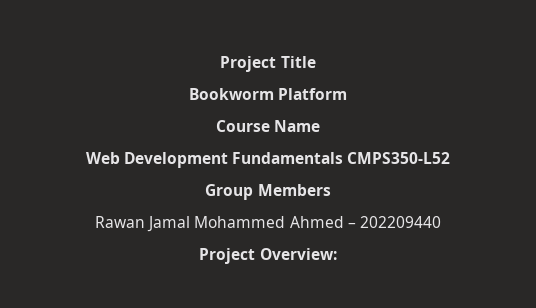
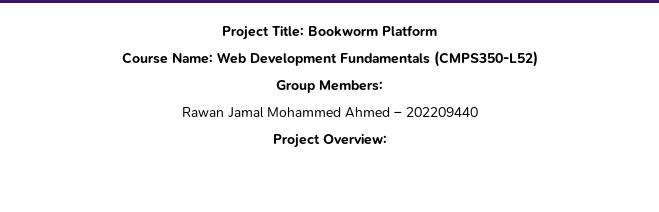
[220,56,316,72] Project Title // -> [222,26,304,40] Project Title:
[274,120,321,132] Name // -> [171,53,213,64] Name:
[347,152,451,164] CMPS350-L52 -> [433,51,538,67] (CMPS350-L52)
[257,184,331,196] Members -> [319,80,383,91] Members:

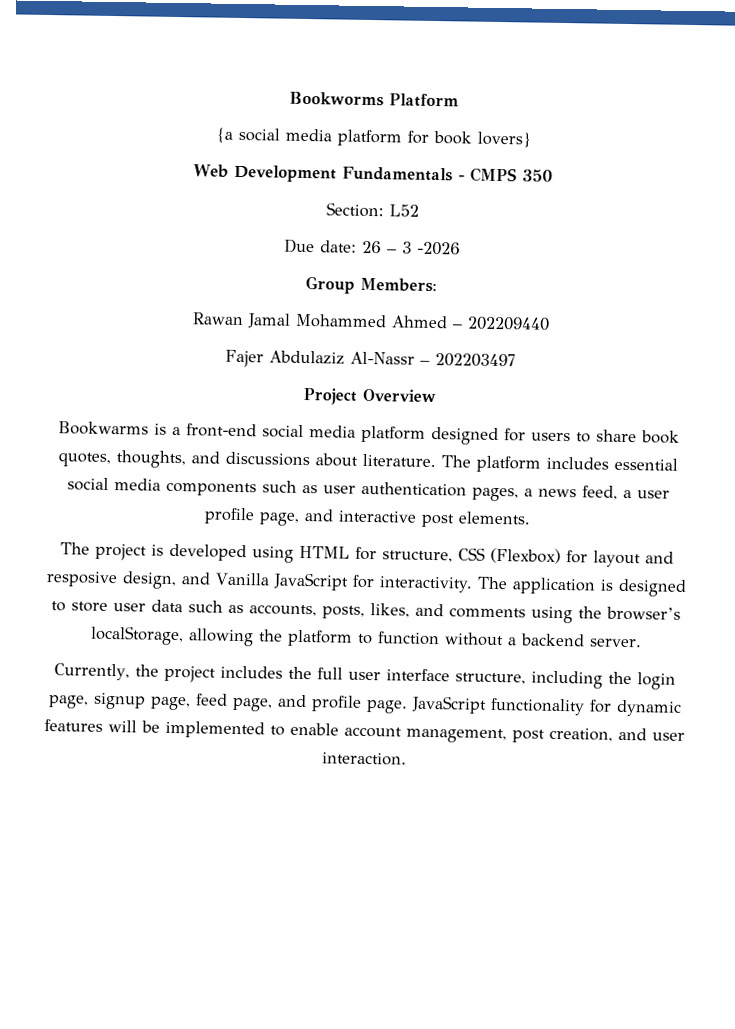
[222,25,437,40] [121,51,538,67] Project Title: Bookworm Platform // Course Name: Web Development Fundamentals (CMPS350-L52) -> [289,91,459,108] [215,127,531,148] [193,164,553,183] [325,202,419,218] [283,238,461,256] Bookworms Platform // {a social media platform for book lovers} // Web Development Fundamentals - CMPS 350 // Section: L52 // Due date: 26 – 3 -2026
[272,134,387,148] Project Overview: -> [224,349,516,368] [302,387,436,405] [58,421,680,446] [58,450,678,473] [66,477,670,502] [204,507,531,528] [60,542,674,568] [45,571,688,597] [51,599,681,624] [89,625,642,648] [54,663,676,690] [47,692,682,717] [43,718,685,744] [321,752,407,766] Fajer Abdulaziz Al-Nassr – 202203497 // Project Overview // Bookwarms is a front-end social media platform designed for users to share book quotes, thoughts, and discussions about literature. The platform includes essential social media components such as user authentication pages, a news feed, a user profile page, and interactive post elements. // The project is developed using HTML for structure, CSS (Flexbox) for layout and resposive design, and Vanilla JavaScript for interactivity. The application is designed to store user data such as accounts, posts, likes, and comments using the browser’s localStorage, allowing the platform to function without a backend server. // Currently, the project includes the full user interface structure, including the login page, signup page, feed page, and profile page. JavaScript functionality for dynamic features will be implemented to enable account management, post creation, and user interaction.

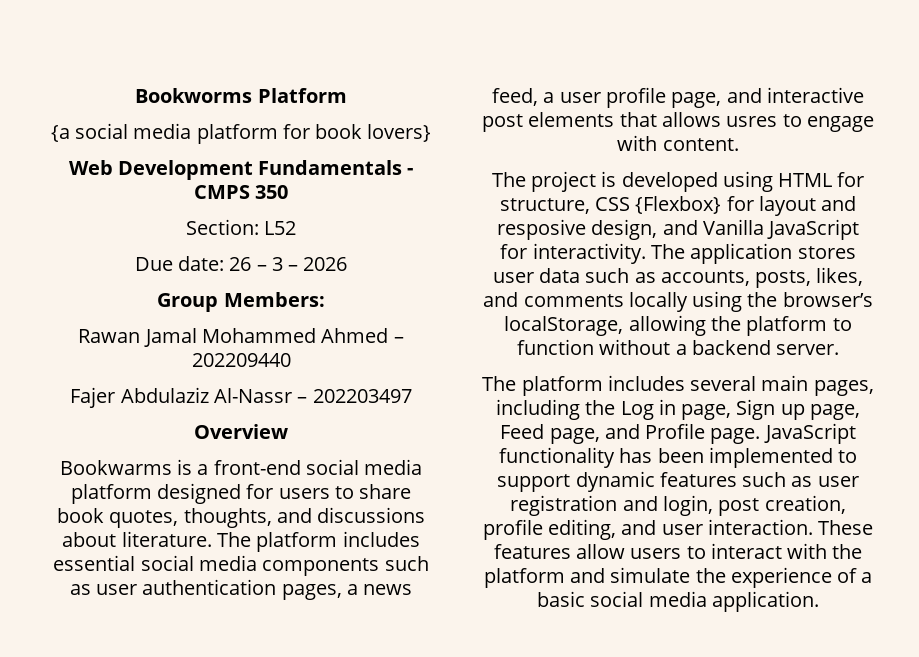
[416,241,461,256] -2026 -> [288,257,348,271] – 2026
[302,387,357,405] Project -> (412, 396) none
[458,511,531,525] elements. -> [528,112,874,132] [617,135,739,151] elements that allows usres to engage with content.
[490,547,561,564] (Flexbox) -> [635,196,722,214] {Flexbox}
[600,578,688,597] [51,601,108,612] is designed to store -> [797,246,856,259] stores
(526, 613) none -> [628,292,688,312] locally
[54,663,676,690] [47,692,362,712] Currently, the project includes the full user interface structure, including the login page, signup page, feed page, and profile -> [482,375,874,396] [496,399,860,420] [500,423,706,444] The platform includes several main pages, including the Log in page, Sign up page, Feed page, and Profile
[588,699,682,717] [43,718,685,744] [321,752,407,766] for dynamic features will be implemented to enable account management, post creation, and user interaction. -> [619,447,858,468] [497,471,859,492] [510,495,846,516] [482,519,874,540] [493,543,863,559] [483,567,873,588] [537,591,819,612] has been implemented to support dynamic features such as user registration and login, post creation, profile editing, and user interaction. These features allow users to interact with the platform and simulate the experience of a basic social media application.

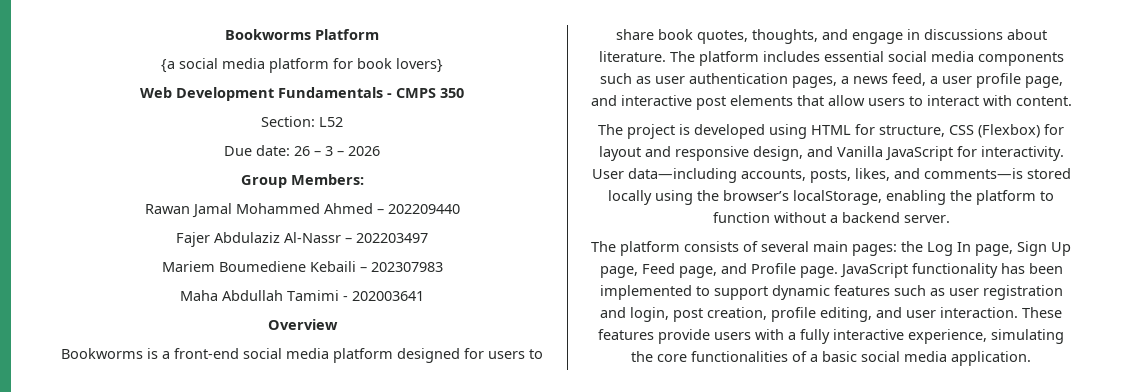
(412, 396) none -> [161,261,443,272] [180,290,424,301] // Mariem Boumediene Kebaili – 202307983 // Maha Abdullah Tamimi - 202003641
[59,460,172,475] Bookwarms -> [61,348,143,359] Bookworms
(312, 515) none -> [851,29,920,44] engage in
[662,112,874,132] allows usres to engage -> [827,95,979,106] allow users to interact
[635,196,722,214] {Flexbox} -> [978,124,1040,138] (Flexbox)
[496,219,586,240] resposive -> [674,146,749,161] responsive
[650,243,856,264] [492,268,656,283] The application stores user data such as -> [591,168,737,183] User data—including
[523,294,624,307] comments -> [923,168,1071,179] comments—is stored
[628,315,706,336] allowing -> [886,190,946,205] enabling
[607,375,874,396] [496,399,581,420] includes several main pages, including -> [684,241,897,256] consists of several main pages:
[658,399,676,415] in -> [957,242,971,252] In
[780,404,805,420] up -> [1051,242,1071,256] Up
[575,543,863,559] [483,567,832,588] allow users to interact with the platform and simulate the experience -> [658,329,1064,344] [631,351,788,362] provide users with a fully interactive experience, simulating the core functionalities

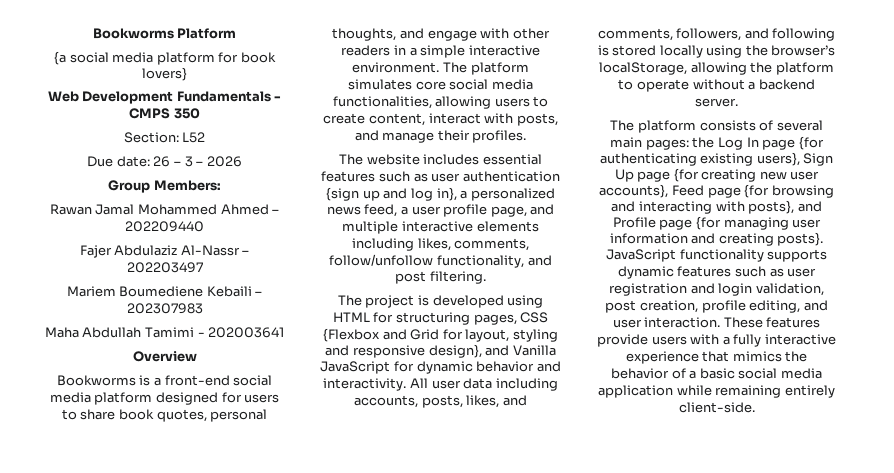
(748, 37) none -> [210,409,268,422] personal
[906,29,1047,40] [598,51,1064,66] [599,73,849,88] in discussions about literature. The platform includes essential social media components such as user authentication pages, a -> [480,28,550,39] [341,45,540,58] [352,62,529,75] [348,79,533,90] [332,96,549,109] [323,113,558,126] [354,130,527,143] [339,154,542,165] [321,171,560,182] [326,187,555,201] with other readers in a simple interactive environment. The platform simulates core social media functionalities, allowing users to create content, interact with posts, and manage their profiles. // The website includes essential features such as user authentication {sign up and log in}, a personalized
[620,95,1072,110] interactive post elements that allow users to interact with content. -> [342,221,539,234] [351,238,530,251] [329,254,552,268] [395,271,486,284] multiple interactive elements including likes, comments, follow/unfollow functionality, and post filtering.
[879,124,1064,138] [598,146,641,161] structure, CSS (Flexbox) for layout -> [396,312,549,325] [323,328,558,342] structuring pages, CSS {Flexbox and Grid for layout, styling
[752,146,803,161] design, -> [428,344,482,358] design},
[980,146,1064,161] [591,168,1023,183] interactivity. User data—including accounts, posts, likes, and comments—is -> [416,361,561,374] [323,378,558,391] [354,395,527,408] [597,28,836,41] [597,45,609,56] dynamic behavior and interactivity. All user data including accounts, posts, likes, and comments, followers, and following is
[886,190,946,205] enabling -> [690,62,747,75] allowing
[712,212,770,223] function -> [636,79,689,92] operate
[975,241,1071,256] [599,263,1063,278] [599,285,768,300] page, Sign Up page, Feed page, and Profile page. JavaScript functionality has been implemented to support -> [762,136,824,150] [599,152,834,166] [614,168,820,182] [599,184,834,198] [611,200,822,214] [612,216,822,230] [609,232,824,246] [605,249,828,262] page {for authenticating existing users}, Sign Up page {for creating new user accounts}, Feed page {for browsing and interacting with posts}, and Profile page {for managing user information and creating posts}. JavaScript functionality supports
[630,307,669,322] login, -> [718,283,824,296] login validation,
[908,329,1064,344] [631,351,788,362] experience, simulating the core functionalities -> [625,351,808,364] [611,368,670,379] experience that mimics the behavior
[951,351,1031,366] application. -> [598,385,835,398] [678,402,755,413] application while remaining entirely client-side.

